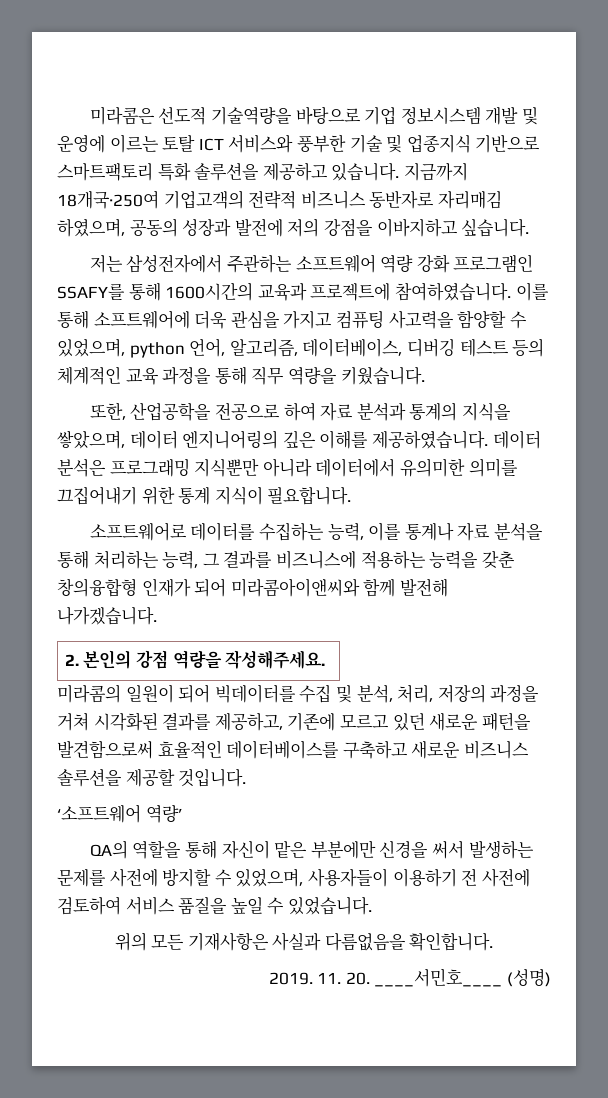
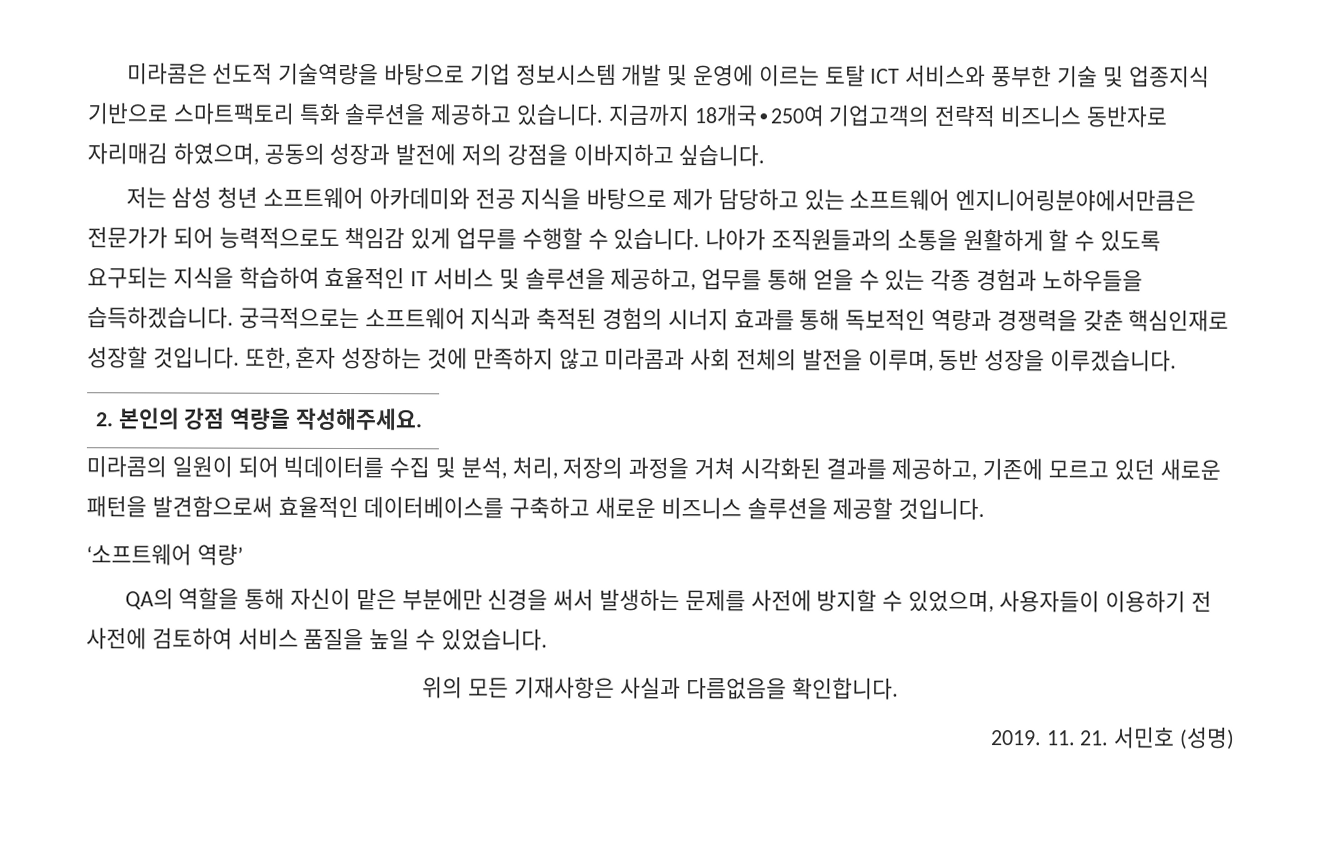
[126,254,534,273] [57,282,549,301] [57,310,527,329] [57,338,545,358] [57,366,425,385] [89,402,512,421] [57,430,541,449] [57,458,518,477] [57,486,352,505] [89,522,544,541] [57,550,515,569] [57,578,448,597] [57,606,157,625] 삼성전자에서 주관하는 소프트웨어 역량 강화 프로그램인 SSAFY를 통해 1600시간의 교육과 프로젝트에 참여하였습니다. 이를 통해 소프트웨어에 더욱 관심을 가지고 컴퓨팅 사고력을 함양할 수 있었으며, python 언어, 알고리즘, 데이터베이스, 디버깅 테스트 등의 체계적인 교육 과정을 통해 직무 역량을 키웠습니다. // 또한, 산업공학을 전공으로 하여 자료 분석과 통계의 지식을 쌓았으며, 데이터 엔지니어링의 깊은 이해를 제공하였습니다. 데이터 분석은 프로그래밍 지식뿐만 아니라 데이터에서 유의미한 의미를 끄집어내기 위한 통계 지식이 필요합니다. // 소프트웨어로 데이터를 수집하는 능력, 이를 통계나 자료 분석을 통해 처리하는 능력, 그 결과를 비즈니스에 적용하는 능력을 갖춘 창의융합형 인재가 되어 미라콤아이앤씨와 함께 발전해 나가겠습니다. -> [171,186,1197,212] [87,226,1162,252] [87,266,1143,292] [87,306,1230,332] [87,346,1178,372] 삼성 청년 소프트웨어 아카데미와 전공 지식을 바탕으로 제가 담당하고 있는 소프트웨어 엔지니어링분야에서만큼은 전문가가 되어 능력적으로도 책임감 있게 업무를 수행할 수 있습니다. 나아가 조직원들과의 소통을 원활하게 할 수 있도록 요구되는 지식을 학습하여 효율적인 IT 서비스 및 솔루션을 제공하고, 업무를 통해 얻을 수 있는 각종 경험과 노하우들을 습득하겠습니다. 궁극적으로는 소프트웨어 지식과 축적된 경험의 시너지 효과를 통해 독보적인 역량과 경쟁력을 갖춘 핵심인재로 성장할 것입니다. 또한, 혼자 성장하는 것에 만족하지 않고 미라콤과 사회 전체의 발전을 이루며, 동반 성장을 이루겠습니다.
[345,968,503,987] 20. ____서민호____ -> [1079,726,1176,749] 21. 서민호

